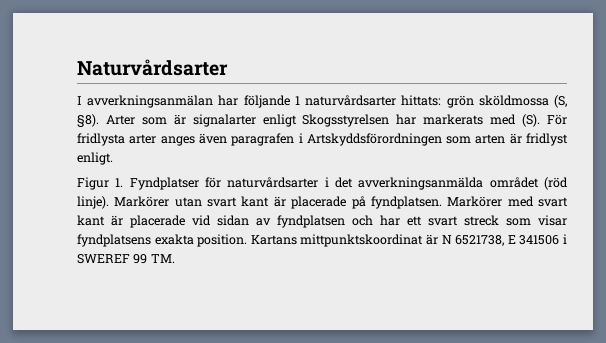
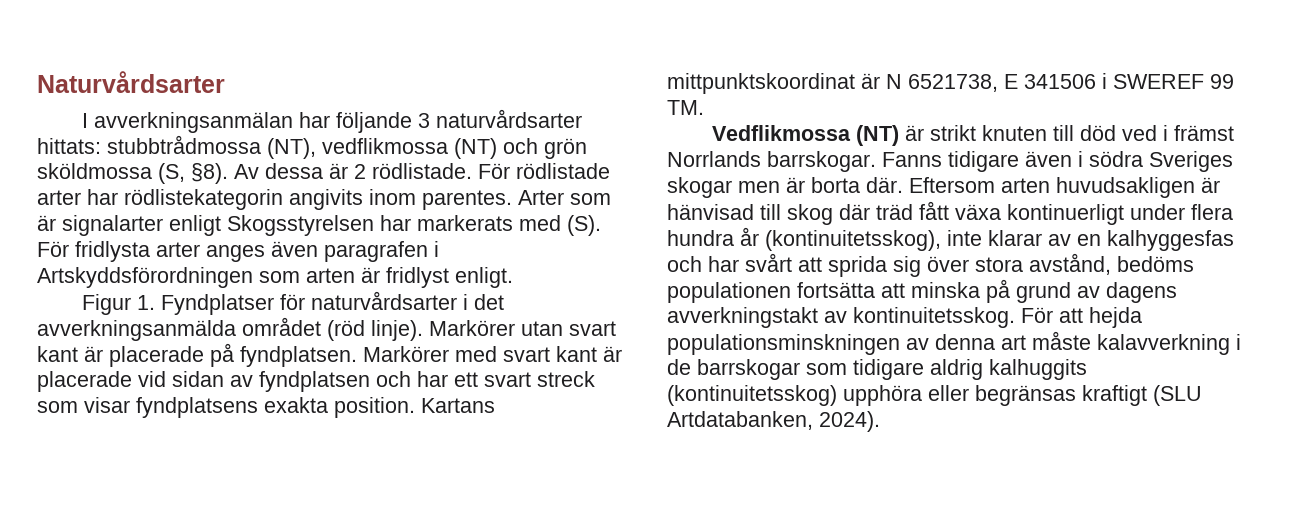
[294,96,300,105] 1 -> [418,113,431,128] 3
[446,95,567,108] [77,114,99,128] grön sköldmossa (S, §8). -> [107,135,587,159] [37,163,610,184] [37,189,512,210] stubbtrådmossa (NT), vedflikmossa (NT) och grön sköldmossa (S, §8). Av dessa är 2 rödlistade. För rödlistade arter har rödlistekategorin angivits inom parentes.
(175, 258) none -> [712,125,1235,146] [667,151,1233,172] [667,177,1220,198] [667,201,1233,225] [667,227,1234,251] [667,253,1194,277] [667,279,1177,303] [667,307,1142,328] [667,331,1241,355] [667,359,1087,380] [667,385,1202,406] [667,411,880,432] // Vedflikmossa (NT) är strikt knuten till död ved i främst Norrlands barrskogar. Fanns tidigare även i södra Sveriges skogar men är borta där. Eftersom arten huvudsakligen är hänvisad till skog där träd fått växa kontinuerligt under flera hundra år (kontinuitetsskog), inte klarar av en kalhyggesfas och har svårt att sprida sig över stora avstånd, bedöms populationen fortsätta att minska på grund av dagens avverkningstakt av kontinuitetsskog. För att hejda populationsminskningen av denna art måste kalavverkning i de barrskogar som tidigare aldrig kalhuggits (kontinuitetsskog) upphöra eller begränsas kraftigt (SLU Artdatabanken, 2024).

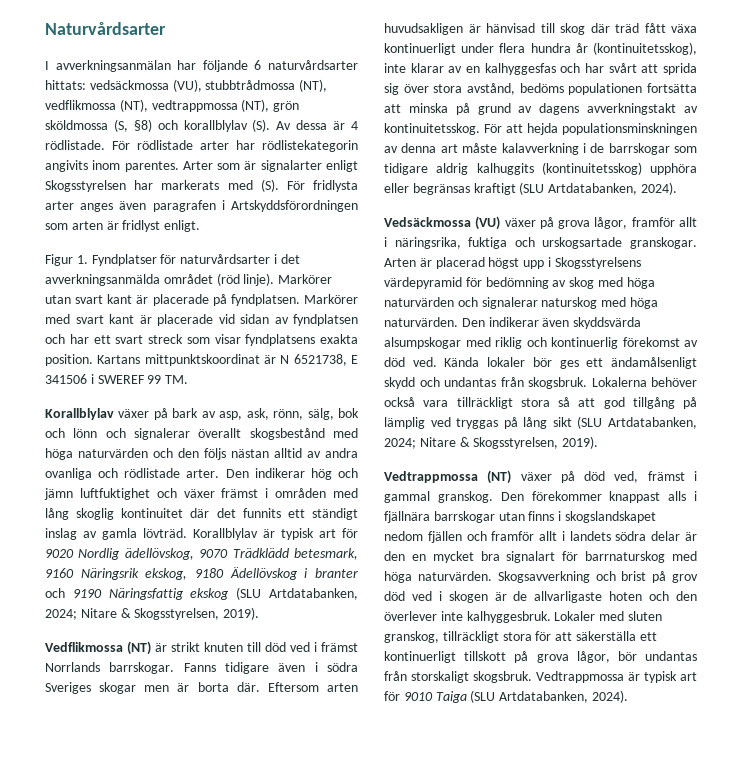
[418,113,431,128] 3 -> [254,60,262,70] 6
(101, 146) none -> [89,79,202,92] vedsäckmossa (VU),
[454,138,587,159] [37,163,228,184] (NT) och grön sköldmossa (S, §8). -> [119,99,300,112] [45,119,271,132] (NT), vedtrappmossa (NT), grön sköldmossa (S, §8) och korallblylav (S).
[354,164,366,179] 2 -> [351,121,358,130] 4
(704, 107) none -> [45,408,360,420] [45,428,358,440] [45,448,358,460] [45,468,358,480] [44,488,358,500] [45,508,358,520] [45,528,358,540] [45,548,358,560] [45,567,358,580] [45,587,359,600] [45,607,260,620] // Korallblylav växer på bark av asp, ask, rönn, sälg, bok och lönn och signalerar överallt skogsbestånd med höga naturvärden och den följs nästan alltid av andra ovanliga och rödlistade arter. Den indikerar hög och jämn luftfuktighet och växer främst i områden med lång skoglig kontinuitet där det funnits ett ständigt inslag av gamla lövträd. Korallblylav är typisk art för 9020 Nordlig ädellövskog, 9070 Trädklädd betesmark, 9160 Näringsrik ekskog, 9180 Ädellövskog i branter och 9190 Näringsfattig ekskog (SLU Artdatabanken, 2024; Nitare & Skogsstyrelsen, 2019).
(880, 421) none -> [384,216,697,230] [384,237,697,249] [384,257,641,269] [384,277,655,289] [384,297,658,309] [384,317,642,329] [384,337,698,349] [384,357,697,369] [384,377,697,389] [384,397,697,409] [384,416,697,429] [384,436,599,449] [384,470,697,484] [384,491,697,503] [384,511,656,523] [384,531,697,543] [384,551,697,563] [384,571,698,583] [384,591,697,603] [384,611,662,623] [384,631,657,643] [384,651,697,663] [384,671,697,683] [384,690,628,703] // Vedsäckmossa (VU) växer på grova lågor, framför allt i näringsrika, fuktiga och urskogsartade granskogar. Arten är placerad högst upp i Skogsstyrelsens värdepyramid för bedömning av skog med höga naturvärden och signalerar naturskog med höga naturvärden. Den indikerar även skyddsvärda alsumpskogar med riklig och kontinuerlig förekomst av död ved. Kända lokaler bör ges ett ändamålsenligt skydd och undantas från skogsbruk. Lokalerna behöver också vara tillräckligt stora så att god tillgång på lämplig ved tryggas på lång sikt (SLU Artdatabanken, 2024; Nitare & Skogsstyrelsen, 2019). // Vedtrappmossa (NT) växer på död ved, främst i gammal granskog. Den förekommer knappast alls i fjällnära barrskogar utan finns i skogslandskapet nedom fjällen och framför allt i landets södra delar är den en mycket bra signalart för barrnaturskog med höga naturvärden. Skogsavverkning och brist på grov död ved i skogen är de allvarligaste hoten och den överlever inte kalhyggesbruk. Lokaler med sluten granskog, tillräckligt stora för att säkerställa ett kontinuerligt tillskott på grova lågor, bör undantas från storskaligt skogsbruk. Vedtrappmossa är typisk art för 9010 Taiga (SLU Artdatabanken, 2024).

